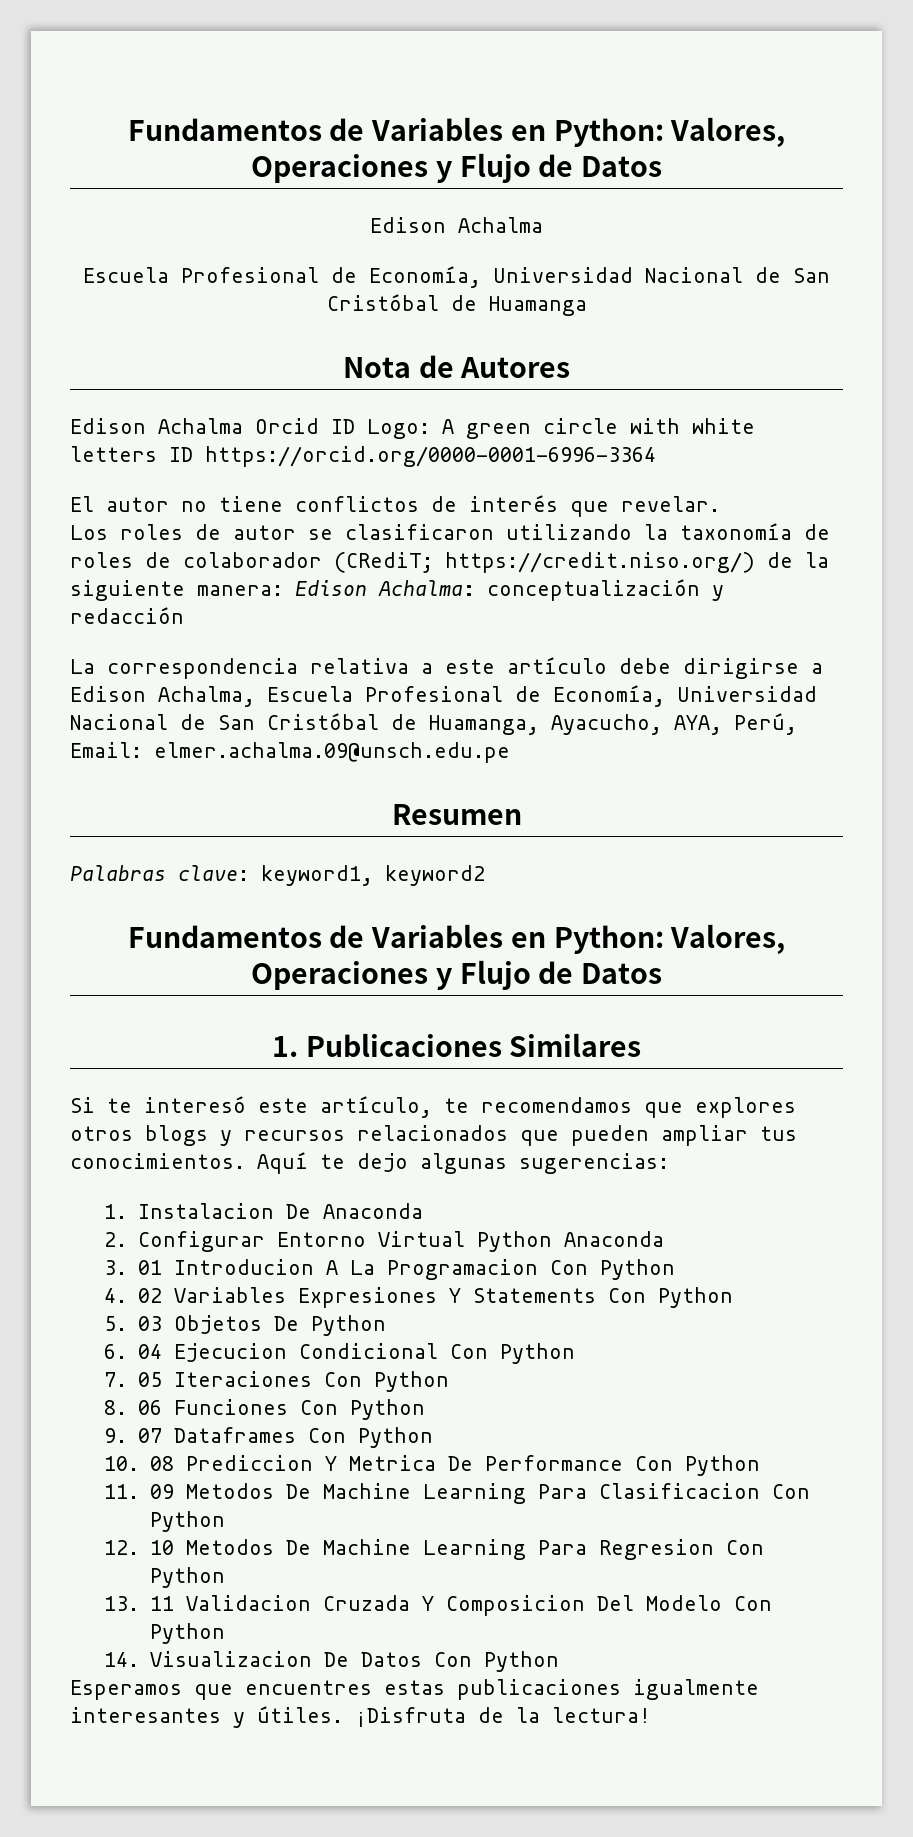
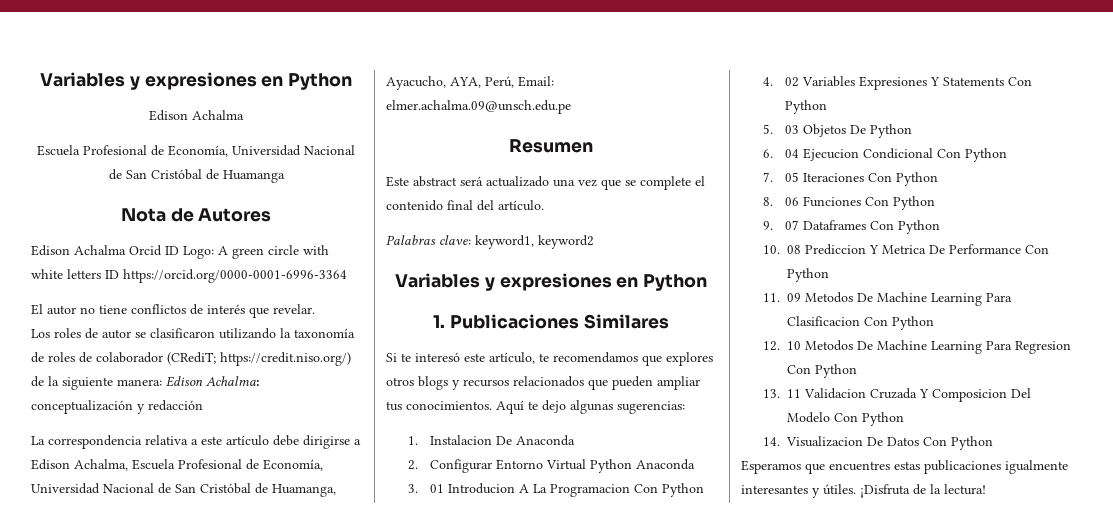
[127,117,786,147] [251,153,662,183] Fundamentos de Variables en Python: Valores, Operaciones y Flujo de Datos -> [40,72,352,90] Variables y expresiones en Python
[70,865,485,886] [127,924,786,954] [251,960,662,990] Palabras clave: keyword1, keyword2 // Fundamentos de Variables en Python: Valores, Operaciones y Flujo de Datos -> [386,176,705,190] [386,200,544,211] [386,235,594,249] [395,273,707,291] Este abstract será actualizado una vez que se complete el contenido final del artículo. // Palabras clave: keyword1, keyword2 // Variables y expresiones en Python

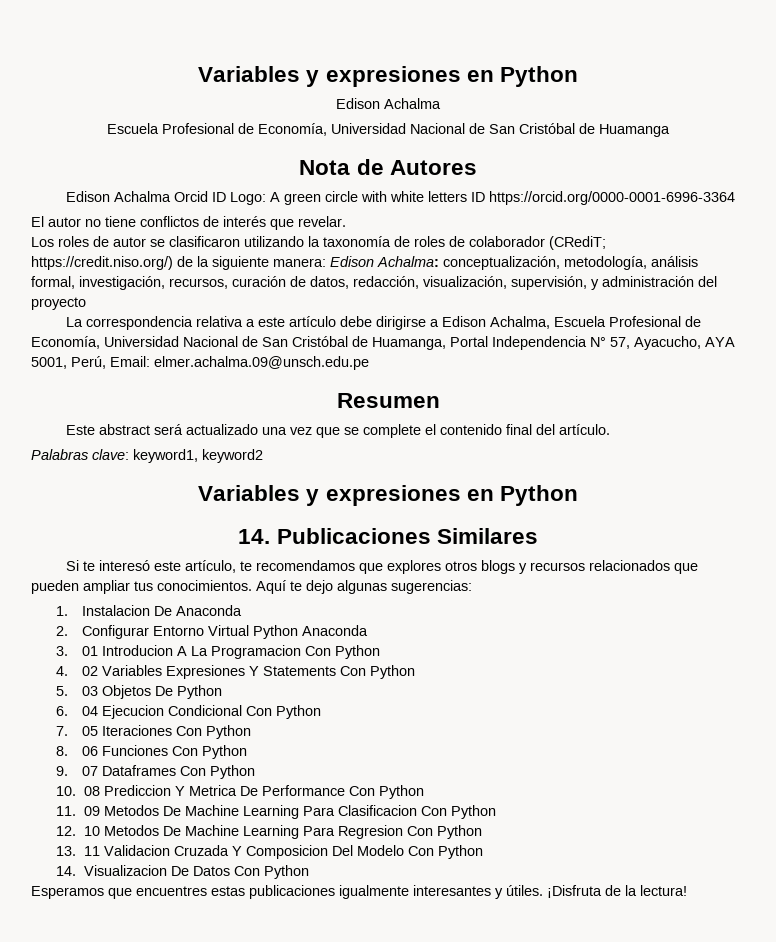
[31,400,203,414] conceptualización y redacción -> [443,256,698,270] [31,276,717,290] [31,297,86,310] conceptualización, metodología, análisis formal, investigación, recursos, curación de datos, redacción, visualización, supervisión, y administración del proyecto
[386,76,481,90] Ayacucho, AYA, -> [450,336,735,350] [31,357,67,369] Portal Independencia N° 57, Ayacucho, AYA 5001,
[433,315,446,328] 1. -> [238,529,271,544] 14.

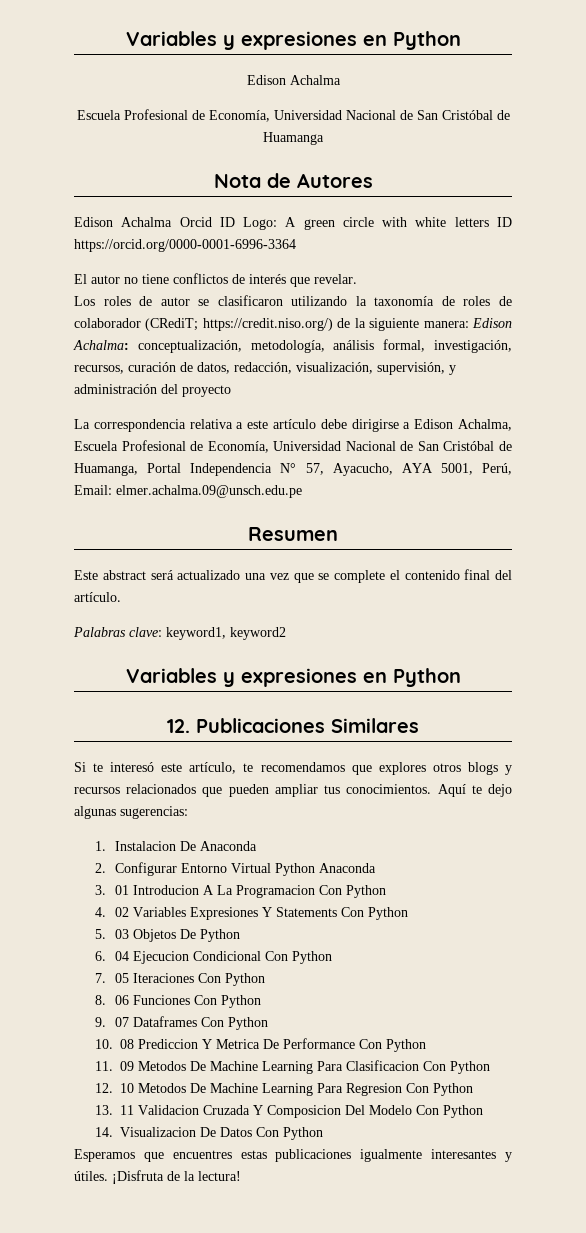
[238,529,271,544] 14. -> [167,719,190,733] 12.

